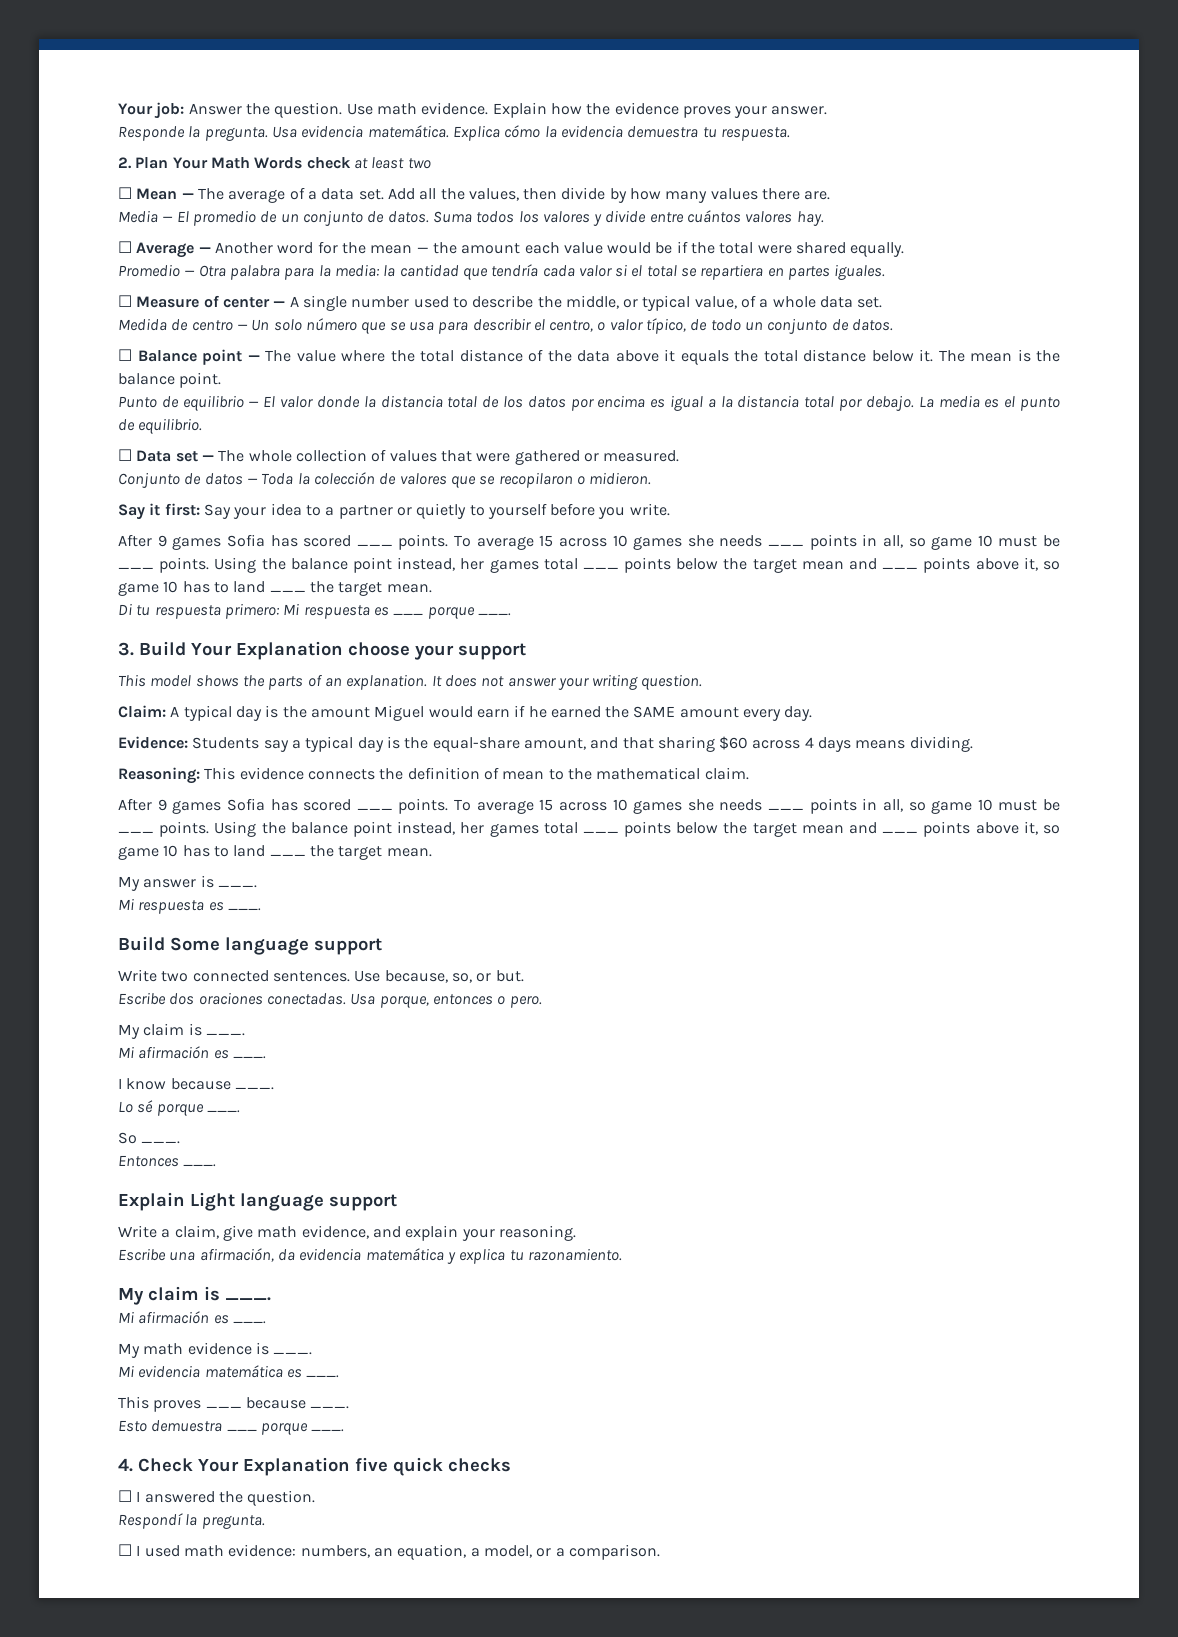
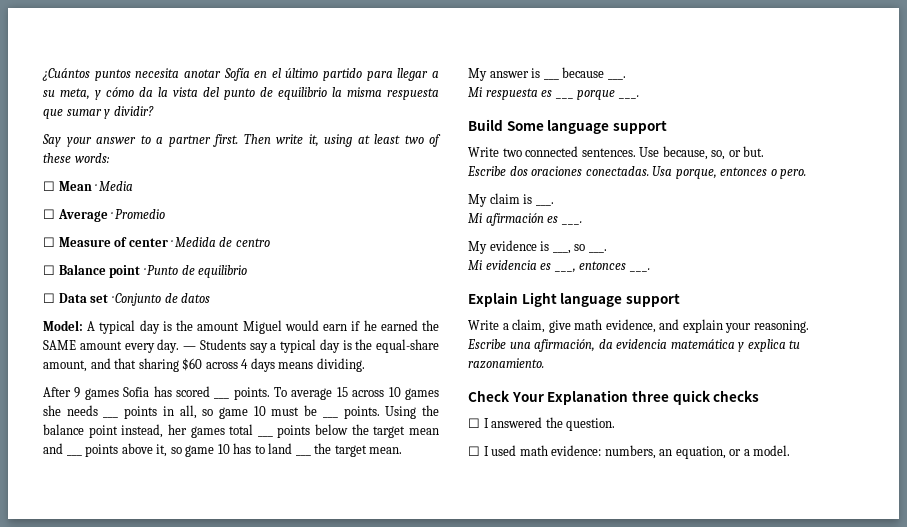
[118,102,828,119] [118,125,790,141] [118,157,351,169] Your job: Answer the question. Use math evidence. Explain how the evidence proves your answer. // Responde la pregunta. Usa evidencia matemática. Explica cómo la evidencia demuestra tu respuesta. // 2. Plan Your Math Words check -> [42,68,439,81] [43,87,439,100] [43,106,154,119] [42,134,352,147] ¿Cuántos puntos necesita anotar Sofía en el último partido para llegar a su meta, y cómo da la vista del punto de equilibrio la misma respuesta que sumar y dividir? // Say your answer to a partner first. Then write it, using
(431, 163) none -> [429,134,441,147] [43,153,110,163] of these words:
[181,187,831,203] [118,210,824,226] [118,241,905,258] [118,264,886,280] [118,295,883,311] [118,318,894,334] [118,349,1060,365] [118,372,222,388] [118,395,1060,411] [118,418,203,434] [118,449,680,465] [118,472,652,488] [118,503,670,520] [118,534,1060,550] [118,557,1060,573] [118,581,432,596] [118,603,511,619] [118,641,526,660] [118,674,703,690] [118,705,166,718] — The average of a data set. Add all the values, then divide by how many values there are. // Media — El promedio de un conjunto de datos. Suma todos los valores y divide entre cuántos valores hay. // ☐ Average — Another word for the mean — the amount each value would be if the total were shared equally. // Promedio — Otra palabra para la media: la cantidad que tendría cada valor si el total se repartiera en partes iguales. // ☐ Measure of center — A single number used to describe the middle, or typical value, of a whole data set. // Medida de centro — Un solo número que se usa para describir el centro, o valor típico, de todo un conjunto de datos. // ☐ Balance point — The value where the total distance of the data above it equals the total distance below it. The mean is the balance point. // Punto de equilibrio — El valor donde la distancia total de los datos por encima es igual a la distancia total por debajo. La media es el punto de equilibrio. // ☐ Data set — The whole collection of values that were gathered or measured. // Conjunto de datos — Toda la colección de valores que se recopilaron o midieron. // Say it first: Say your idea to a partner or quietly to yourself before you write. // After 9 games Sofia has scored ___ points. To average 15 across 10 games she needs ___ points in all, so game 10 must be ___ points. Using the balance point instead, her games total ___ points below the target mean and ___ points above it, so game 10 has to land ___ the target mean. // Di tu respuesta primero: Mi respuesta es ___ porque ___. // 3. Build Your Explanation choose your support // This model shows the parts of an explanation. It does not answer your writing question. // Claim: -> [95,181,133,191] [43,209,165,222] [43,237,270,247] [43,264,248,278] [43,293,211,306] [43,320,83,331] · Media // ☐ Average · Promedio // ☐ Measure of center · Medida de centro // ☐ Balance point · Punto de equilibrio // ☐ Data set · Conjunto de datos // Model:
[118,736,188,749] // Evidence: -> [183,346,196,350] —
[118,767,749,784] // Reasoning: This evidence connects the definition of mean to the mathematical claim. -> (365, 365) none
(214, 881) none -> [543,78,559,80] [562,67,605,78] ___ because
(224, 906) none -> [554,90,616,100] ___ porque
[118,1078,274,1090] [118,1100,240,1116] [118,1132,181,1144] [118,1155,179,1167] I know because ___. // Lo sé porque ___. // So ___. // Entonces -> [468,240,607,254] [468,260,627,273] My evidence is ___, so ___. // Mi evidencia es ___, entonces
[118,1286,271,1305] [118,1311,266,1324] [118,1342,313,1358] [118,1365,340,1378] [118,1396,350,1412] [118,1420,345,1435] [118,1458,133,1472] My claim is ___. // Mi afirmación es ___. // My math evidence is ___. // Mi evidencia matemática es ___. // This proves ___ because ___. // Esto demuestra ___ porque ___. // 4. -> (544, 363) none
[355,1457,388,1472] five -> [631,390,669,402] three
[118,1513,265,1529] // Respondí la pregunta. -> (616, 424) none
[470,1545,532,1558] a model, -> (726, 452) none
[568,1544,660,1560] comparison. -> [753,445,791,456] model.

